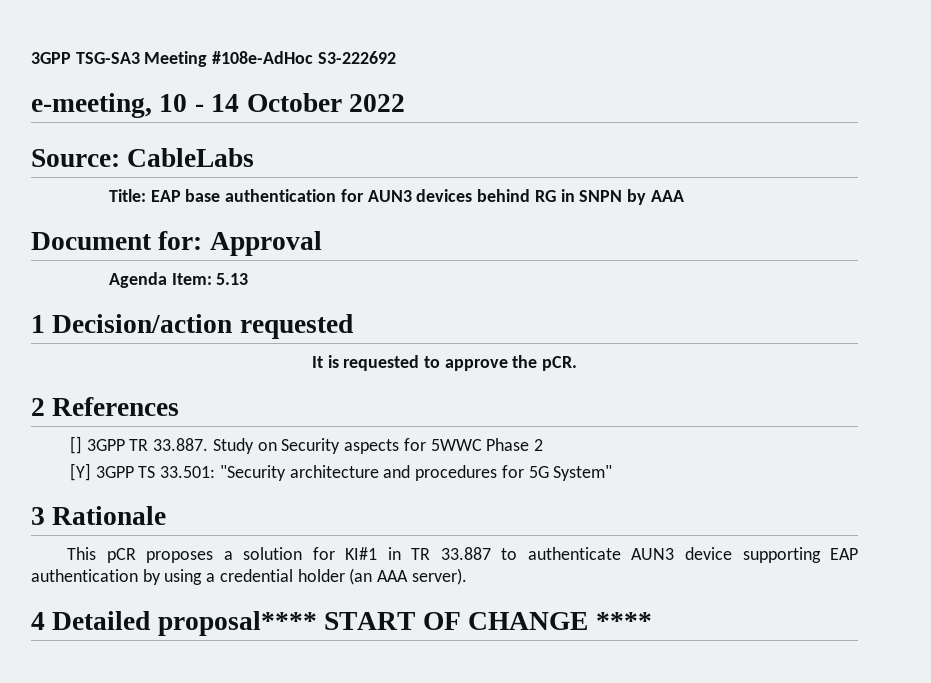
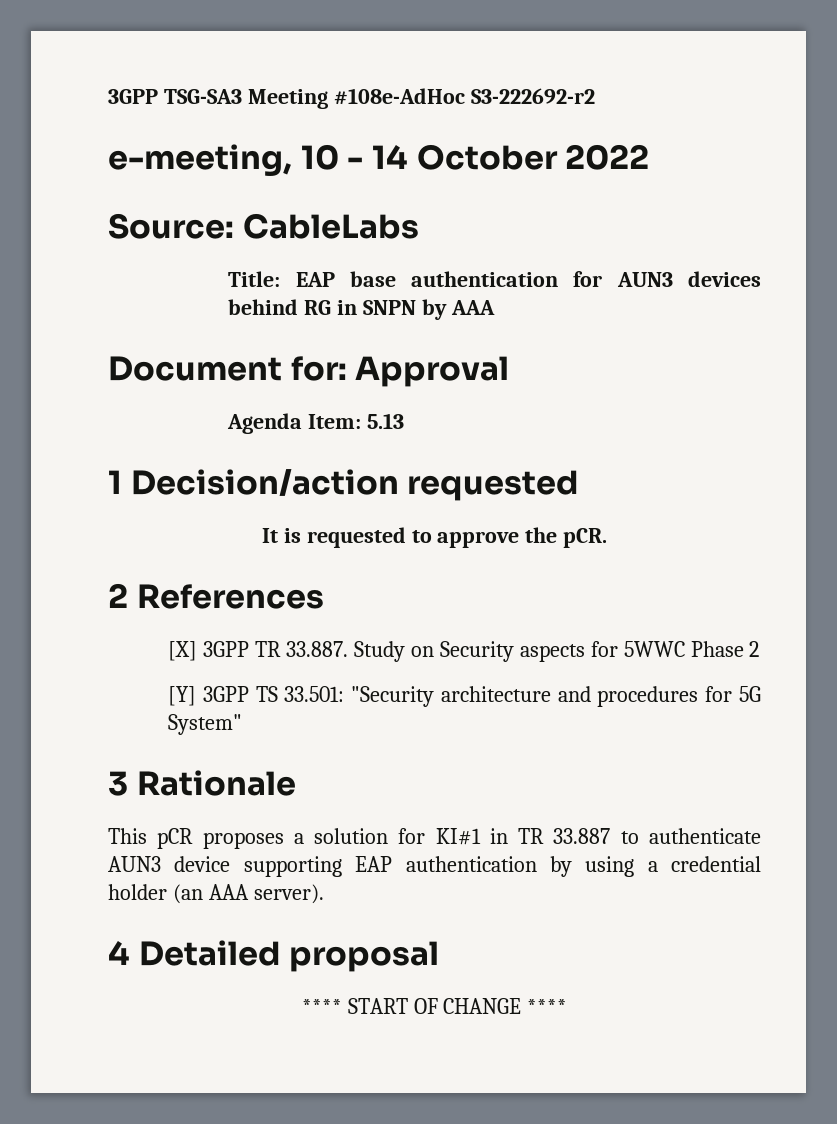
[317,51,396,64] S3-222692 -> [470,88,595,104] S3-222692-r2
[70,436,83,454] [] -> [168,641,198,661] [X]
[157,611,317,636] proposal**** -> [289,941,440,972] [301,999,342,1014] proposal // ****

